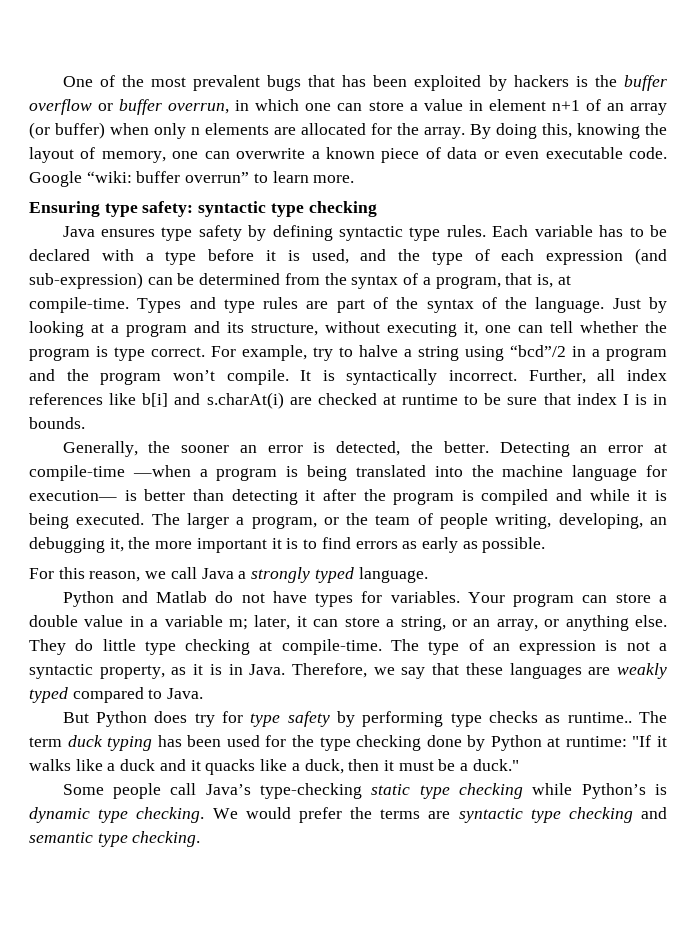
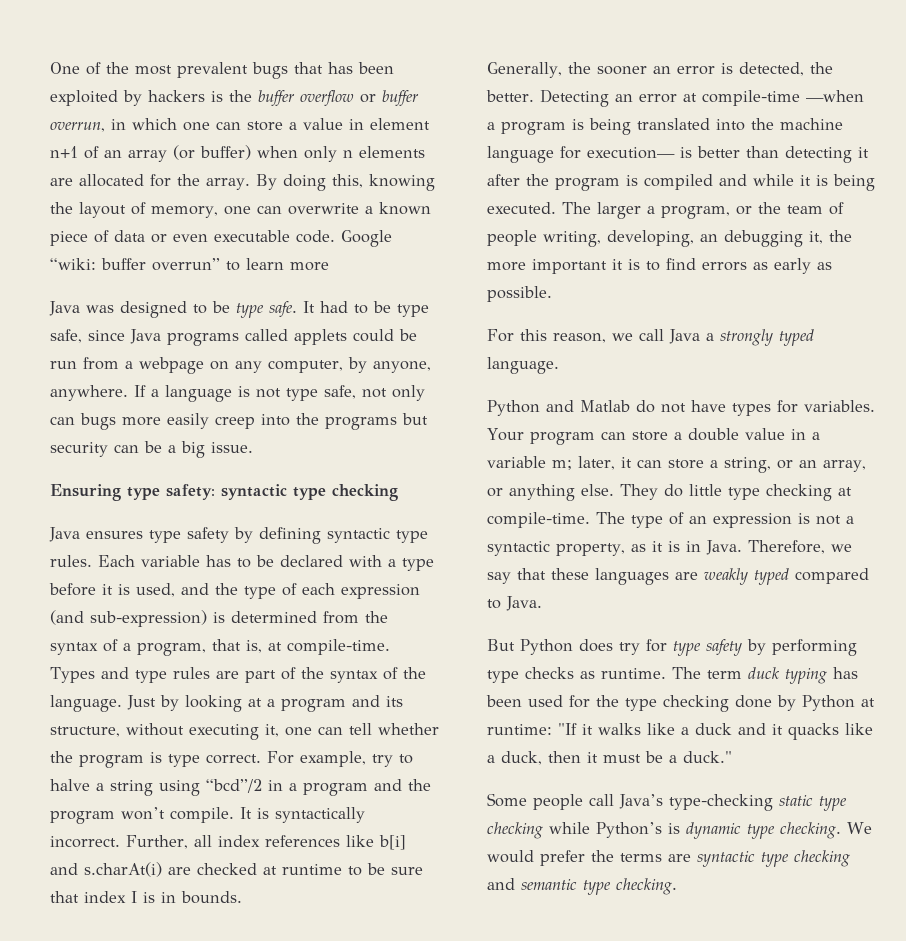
[313,175,355,183] more. -> [290,262,329,271] [49,301,429,318] [50,329,417,346] [50,357,431,374] [50,385,425,402] [50,413,428,430] [50,441,253,458] more // Java was designed to be type safe. It had to be type safe, since Java programs called applets could be run from a webpage on any computer, by anyone, anywhere. If a language is not type safe, not only can bugs more easily creep into the programs but security can be a big issue.
[147,273,195,285] can be -> [213,612,225,623] is
[567,712,632,723] runtime.. -> [601,668,666,679] runtime.

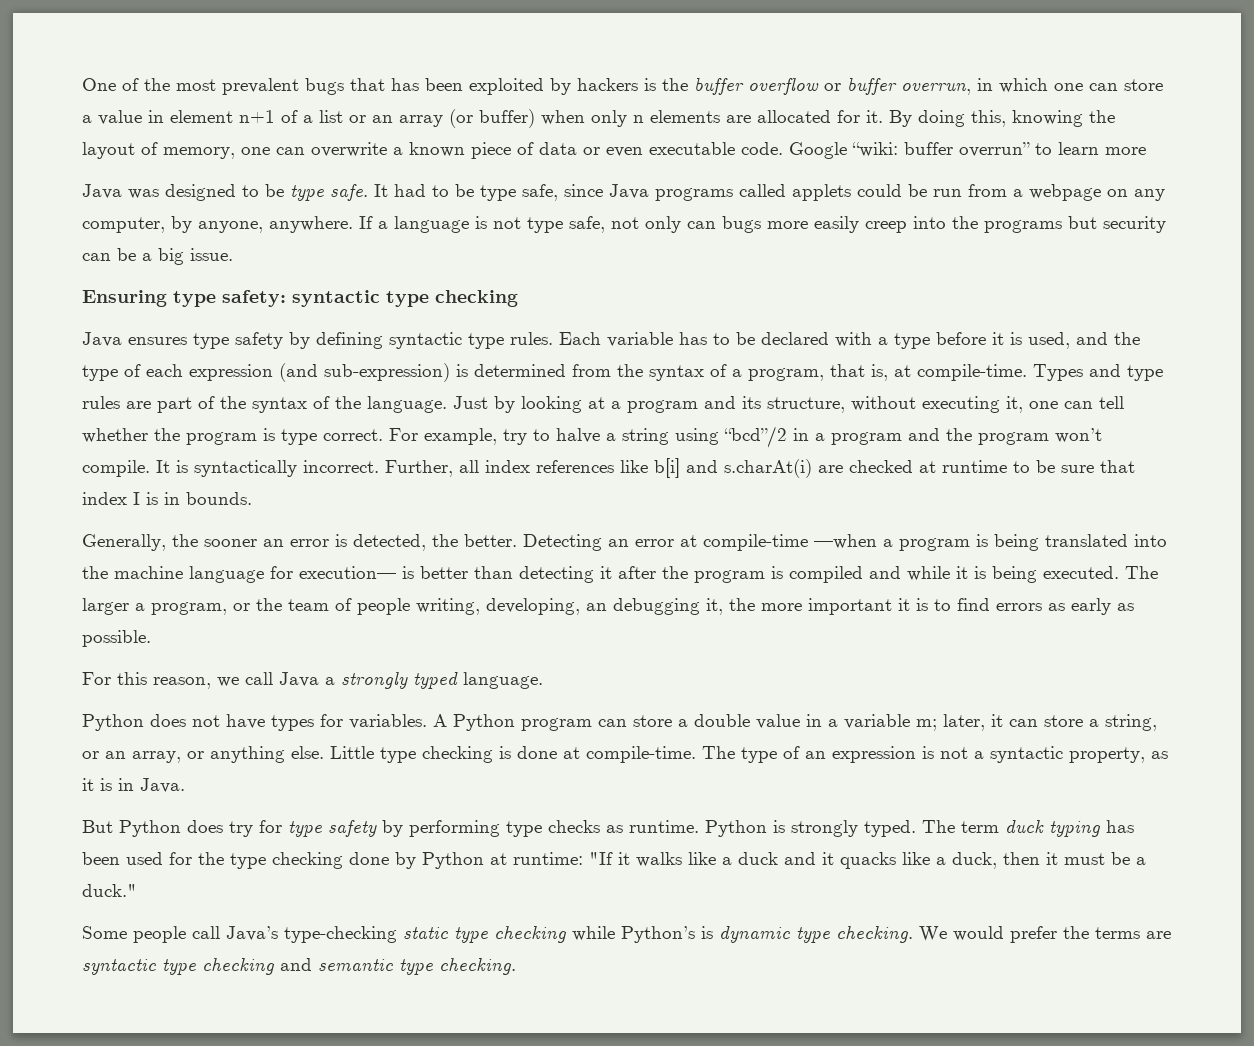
(99, 152) none -> [303,110,366,123] a list or
[177,174,250,190] the array. -> [866,110,883,123] it.
[546,400,655,413] and Matlab do -> [150,714,186,727] does
[487,428,524,441] Your -> [433,714,515,731] A Python
[620,484,832,501] They do little type checking -> [330,746,557,763] Little type checking is done
[747,540,852,554] [487,568,869,585] [487,596,542,611] Therefore, we say that these languages are weakly typed compared to Java. -> (185, 785) none
(666, 673) none -> [705,820,916,837] Python is strongly typed.

